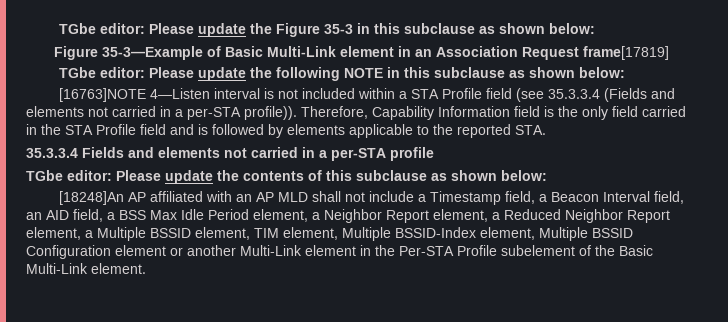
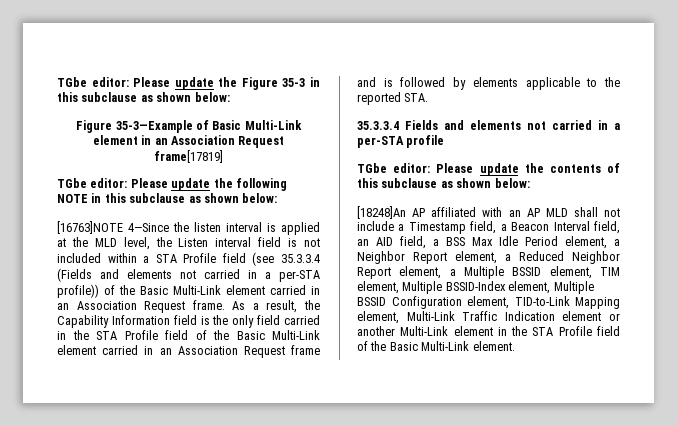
[150,88,261,99] 4—Listen interval -> [128,222,320,235] [57,237,282,250] 4—Since the listen interval is applied at the MLD level, the Listen interval field
[244,106,368,120] profile)). Therefore, -> [57,284,320,298] [57,300,321,313] profile)) of the Basic Multi-Link element carried in an Association Request frame. As a result, the
(166, 129) none -> [195,330,320,340] [57,345,320,358] of the Basic Multi-Link element carried in an Association Request frame
(111, 252) none -> [467,296,620,309] [357,311,555,324] element, TID-to-Link Mapping element, Multi-Link Traffic Indication
[399,245,575,256] Per-STA Profile subelement -> [532,326,620,336] STA Profile field

